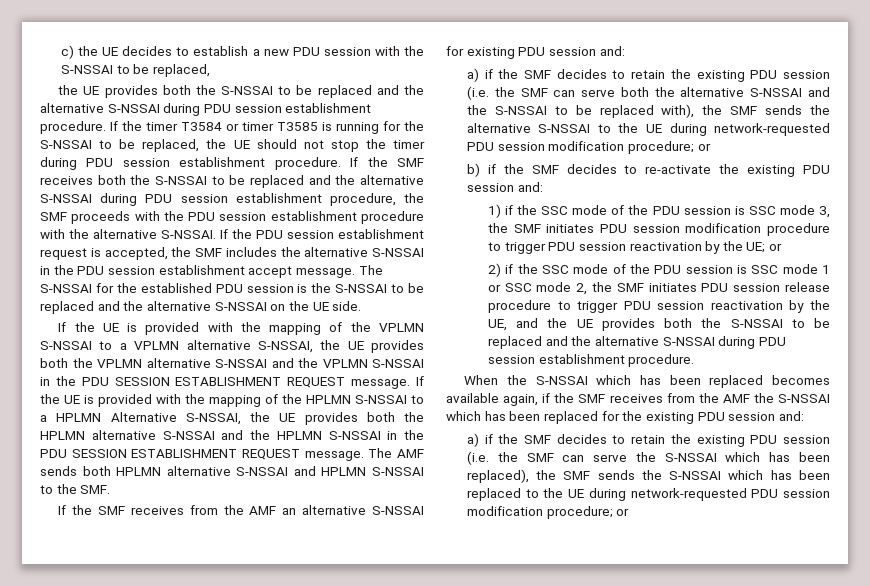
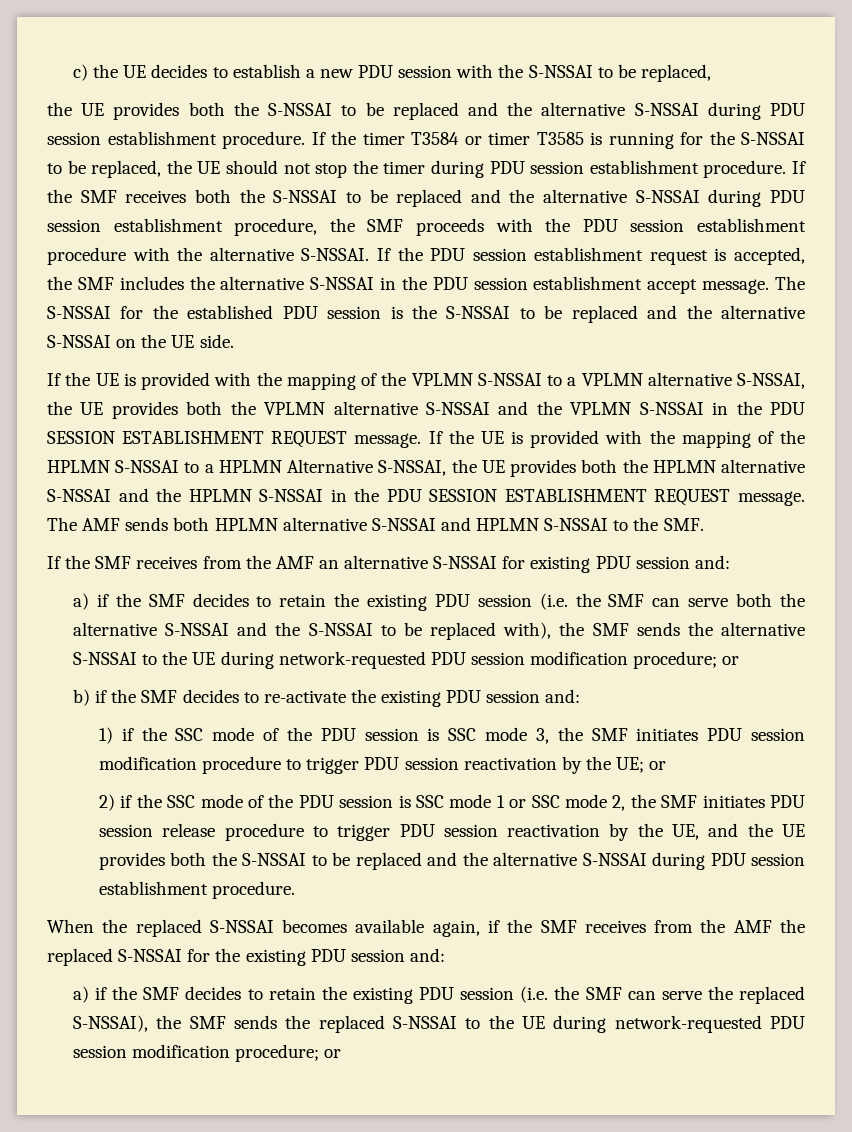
[535,375,764,388] S-NSSAI which has been replaced -> [135,919,274,937] replaced S-NSSAI
[778,394,830,403] [446,411,598,424] S-NSSAI which has been replaced -> [47,948,183,966] replaced S-NSSAI
[664,452,830,462] [466,469,830,483] [466,488,521,501] S-NSSAI which has been replaced), the SMF sends the S-NSSAI which has been replaced -> [739,986,805,1004] [72,1015,457,1033] replaced S-NSSAI), the SMF sends the replaced S-NSSAI

